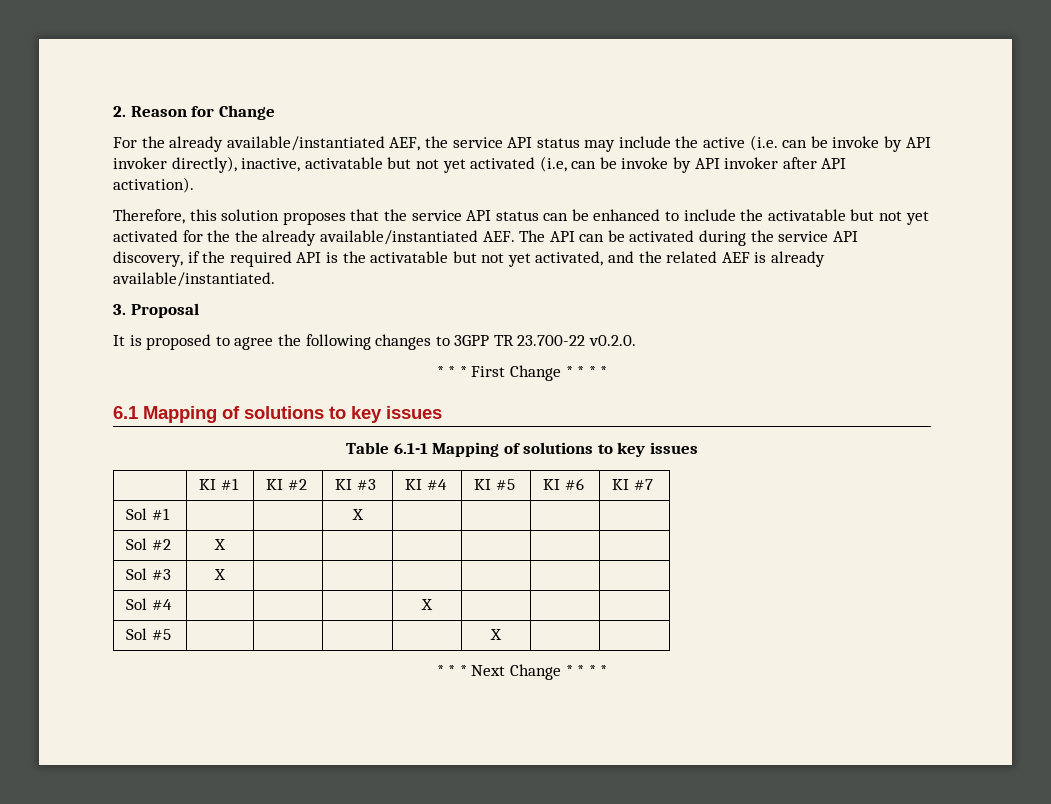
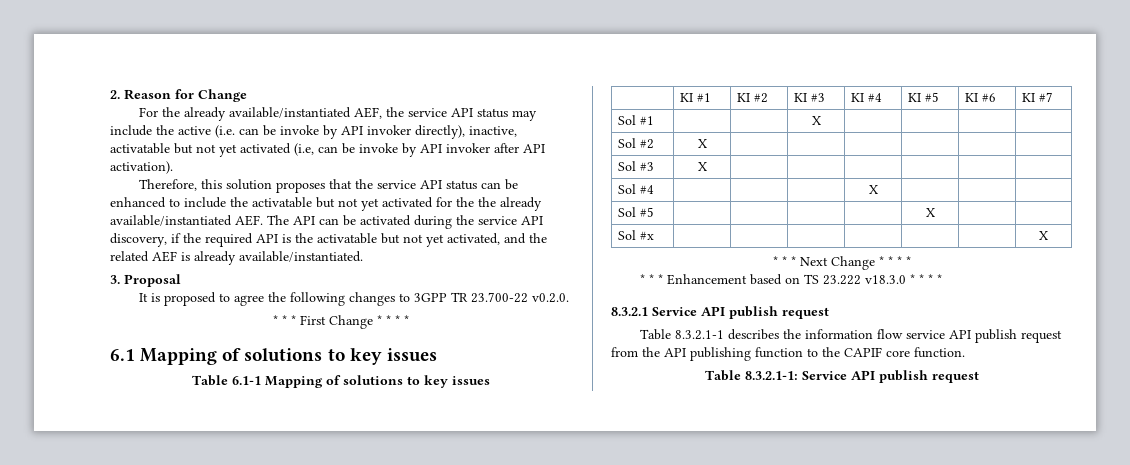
(502, 634) none -> [618,230,655,240] [1039,231,1049,240] // Sol #x | | | | | | | X
(608, 670) none -> [640,274,943,285] [611,306,829,319] [640,329,1063,343] [611,347,965,361] [705,370,979,383] // * * * Enhancement based on TS 23.222 v18.3.0 * * * * // 8.3.2.1 Service API publish request // Table 8.3.2.1-1 describes the information flow service API publish request from the API publishing function to the CAPIF core function. // Table 8.3.2.1-1: Service API publish request

